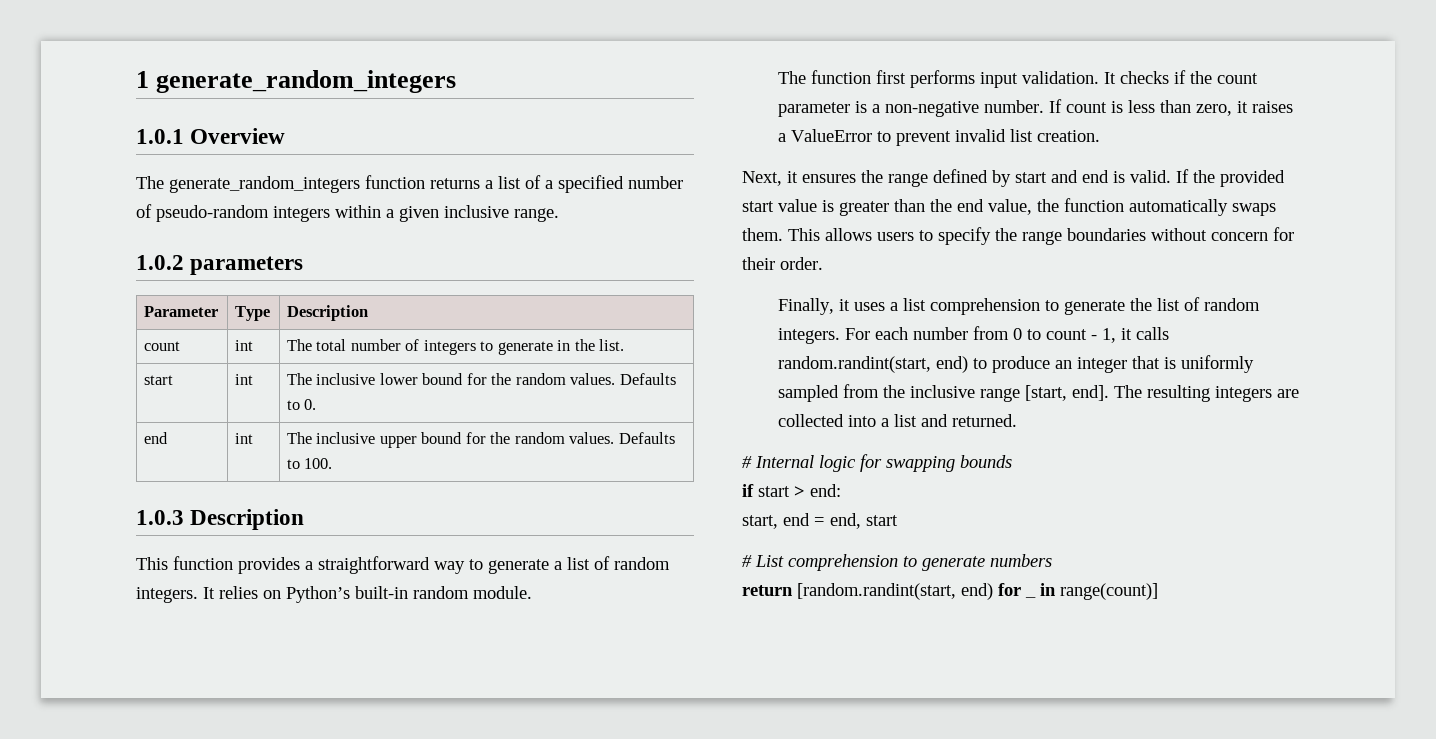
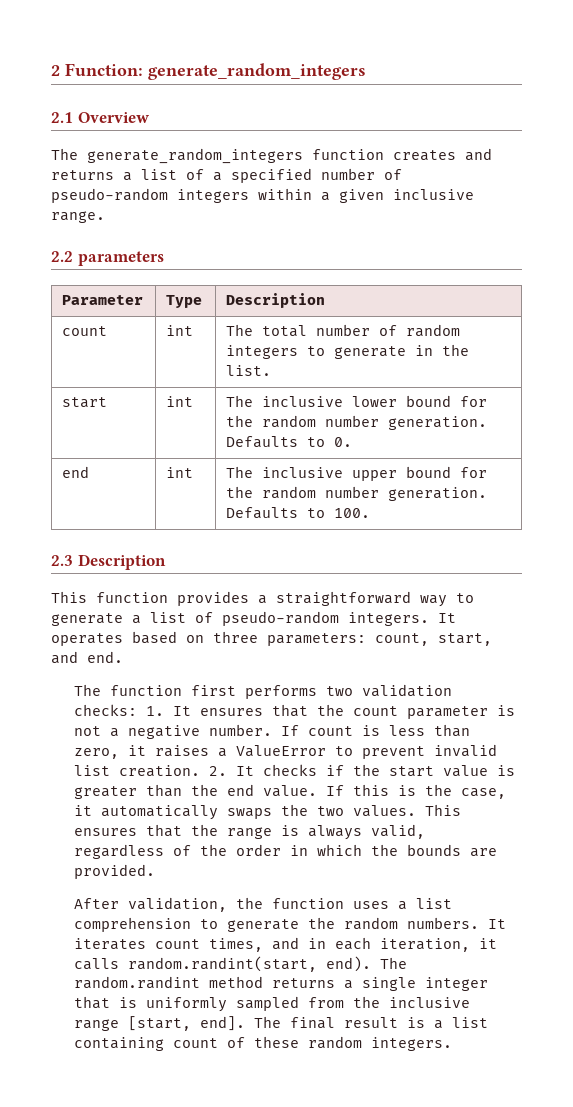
[136,71,149,88] 1 -> [51,63,143,76] 2 Function:
[136,129,184,144] 1.0.1 -> [51,112,73,123] 2.1
(425, 182) none -> [393,148,492,161] creates and
[136,255,184,270] 1.0.2 -> [51,251,73,262] 2.2
(420, 345) none -> [406,324,461,337] random
[570,373,616,385] values. -> [325,415,488,430] number generation.
[569,432,615,444] values. -> [325,486,488,501] number generation.
[136,510,184,525] 1.0.3 -> [51,555,73,566] 2.3
[614,557,670,570] random -> [222,611,339,626] pseudo-random
[219,586,532,603] [777,70,1186,88] relies on Python’s built-in random module. // The function first performs input validation. It checks if -> [51,631,492,646] [51,651,123,664] [73,684,452,699] [73,704,308,717] operates based on three parameters: count, start, and end. // The function first performs two validation checks: 1. It ensures that
[871,101,979,117] a non-negative -> [73,725,200,739] not a negative
[742,169,1285,187] // Next, it ensures the range defined by start and end is valid. If the provided -> [208,764,380,776] 2. It checks if the
[988,198,1276,216] [742,227,1294,245] [742,257,823,270] [777,298,850,315] value, the function automatically swaps them. This allows users to specify the range boundaries without concern for their order. // Finally, it -> [262,784,506,799] [73,804,461,820] [73,824,425,840] [73,844,497,859] [73,864,155,879] [73,897,344,912] value. If this is the case, it automatically swaps the two values. This ensures that the range is always valid, regardless of the order in which the bounds are provided. // After validation, the function
[1156,297,1260,311] [777,326,1169,344] [777,356,1072,373] list of random integers. For each number from 0 to count - 1, it calls random.randint(start, end) to produce an -> [343,917,506,930] [73,937,497,952] [73,956,407,972] [73,976,416,991] random numbers. It iterates count times, and in each iteration, it calls random.randint(start, end). The random.randint method returns a single
[1146,385,1299,402] [777,414,1017,427] [742,454,1012,472] [742,484,841,497] [742,513,898,529] [742,554,1052,571] [742,583,1021,600] [1025,596,1036,598] [1040,583,1158,600] resulting integers are collected into a list and returned. // # Internal logic for swapping bounds // if start > end: // start, end = end, start // # List comprehension to generate numbers // return [random.randint(start, end) for _ in range(count)] -> [289,1017,488,1029] [73,1036,452,1051] final result is a list containing count of these random integers.

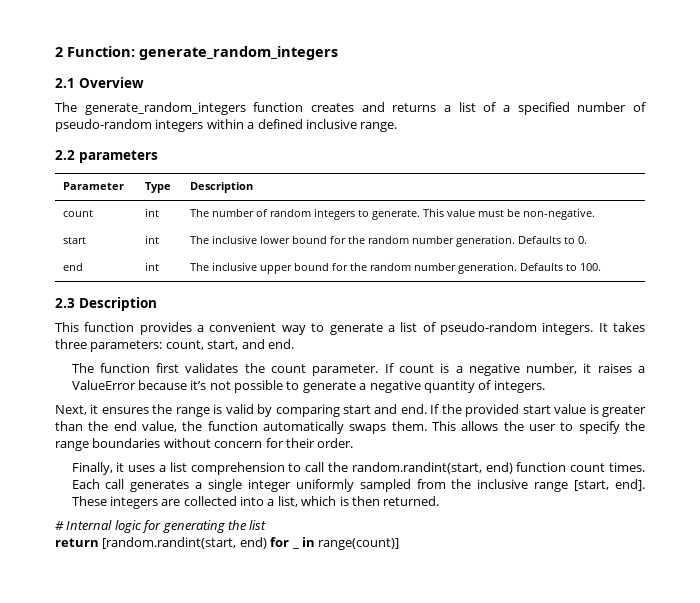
[339,189,384,203] given -> [257,119,303,129] defined
[262,325,308,337] total -> (209, 213) none
[334,344,470,359] [226,365,272,376] generate in the list. -> [371,208,595,220] generate. This value must be non-negative.
[276,591,411,606] straightforward -> [209,322,277,332] convenient
[51,631,204,646] operates based on -> [613,322,645,332] takes
[244,684,452,699] [73,704,515,719] [73,724,470,739] [73,744,497,759] [73,764,380,777] performs two validation checks: 1. It ensures that the count parameter is not a negative number. If count is less than zero, it raises a ValueError to prevent invalid list creation. 2. It checks if the -> [185,363,645,376] [71,380,545,393] [55,404,520,417] validates the count parameter. If count is a negative number, it raises a ValueError because it’s not possible to generate a negative quantity of integers. // Next, it ensures the range is valid by comparing start and end. If the provided
[262,784,506,799] [73,804,461,820] [73,824,425,840] [73,844,497,859] [73,864,155,879] [73,897,344,912] value. If this is the case, it automatically swaps the two values. This ensures that the range is always valid, regardless of the order in which the bounds are provided. // After validation, the function -> [142,421,645,434] [55,438,354,451] [71,462,125,475] value, the function automatically swaps them. This allows the user to specify the range boundaries without concern for their order. // Finally, it
[226,917,506,932] [73,937,497,952] [73,956,407,972] [73,976,335,989] generate the random numbers. It iterates count times, and in each iteration, it calls random.randint(start, end). The random.randint method returns -> [305,462,646,474] [71,479,190,492] call the random.randint(start, end) function count times. Each call generates
[73,996,137,1009] that is -> (291, 485) none
[253,1016,488,1029] [73,1036,452,1051] The final result is a list containing count of these random integers. -> [71,496,440,509] [55,520,267,533] [55,537,290,549] [291,547,299,549] [301,537,400,550] These integers are collected into a list, which is then returned. // # Internal logic for generating the list // return [random.randint(start, end) for _ in range(count)]

